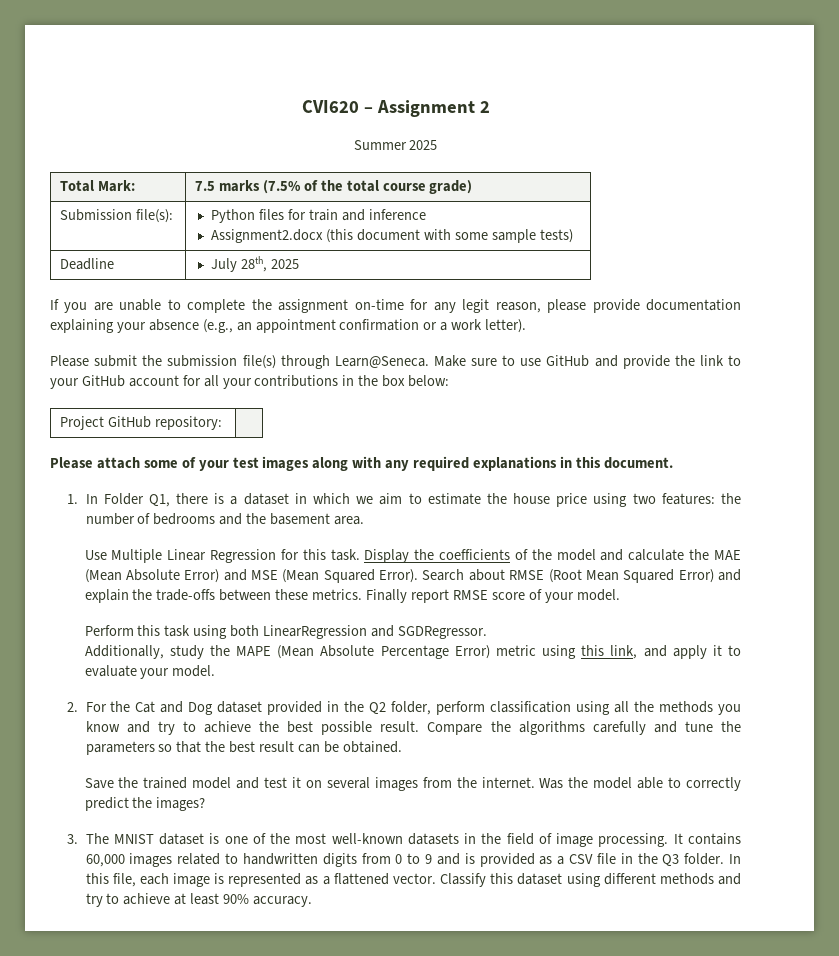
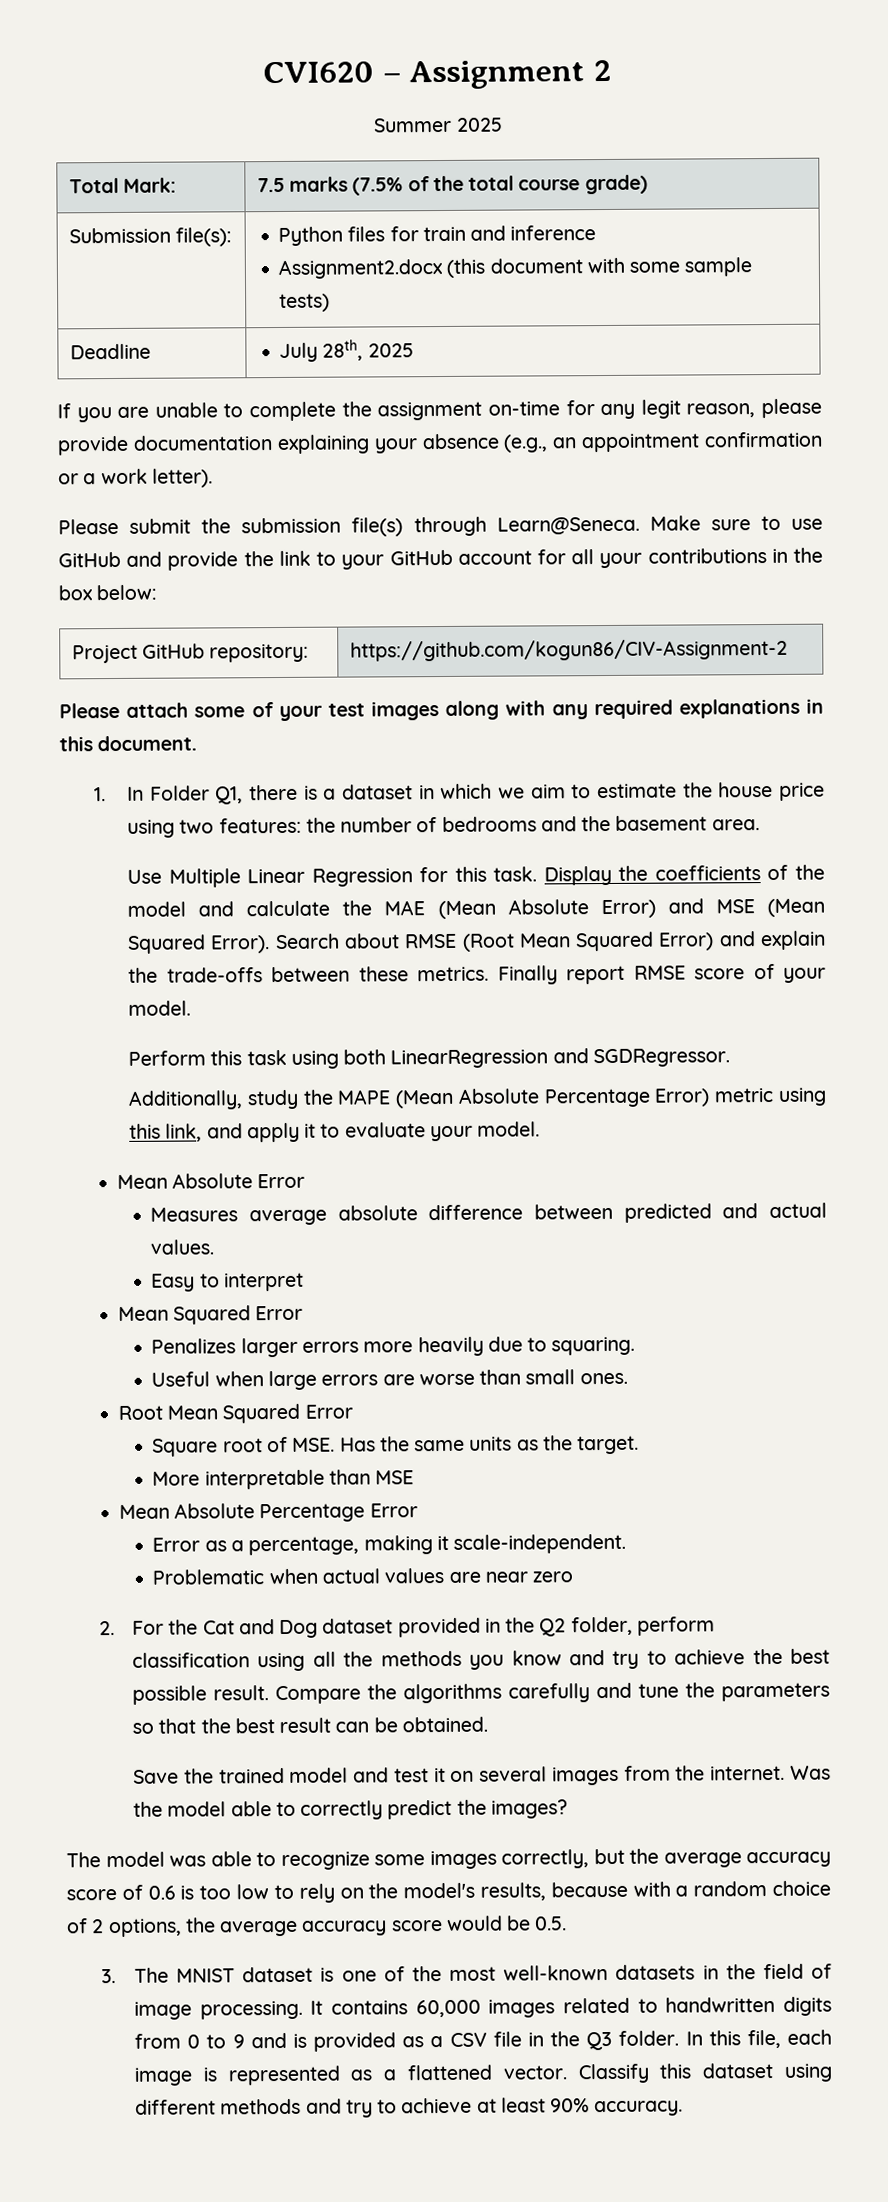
(222, 423) none -> [349,638,788,662] https://github.com/kogun86/CIV-Assignment-2
(216, 671) none -> [116,1173,306,1190] [150,1202,827,1226] [150,1239,215,1255] [151,1272,304,1292] [117,1305,304,1325] [151,1336,636,1358] [151,1369,628,1391] [117,1403,353,1424] [152,1435,640,1457] [152,1469,415,1490] [118,1503,418,1523] [152,1533,627,1556] [152,1568,574,1585] // Mean Absolute Error // Measures average absolute difference between predicted and actual values. // Easy to interpret // Mean Squared Error // Penalizes larger errors more heavily due to squaring. // Useful when large errors are worse than small ones. // Root Mean Squared Error // Square root of MSE. Has the same units as the target. // More interpretable than MSE // Mean Absolute Percentage Error // Error as a percentage, making it scale-independent. // Problematic when actual values are near zero
(206, 804) none -> [66,1848,831,1871] [66,1880,831,1903] [66,1915,568,1938] // The model was able to recognize some images correctly, but the average accuracy score of 0.6 is too low to rely on the model's results, because with a random choice of 2 options, the average accuracy score would be 0.5.

